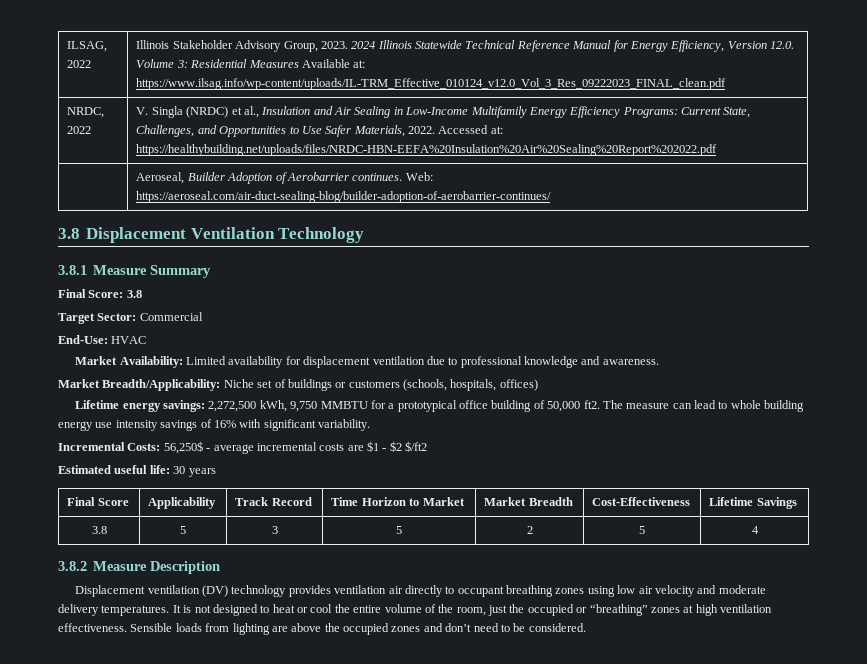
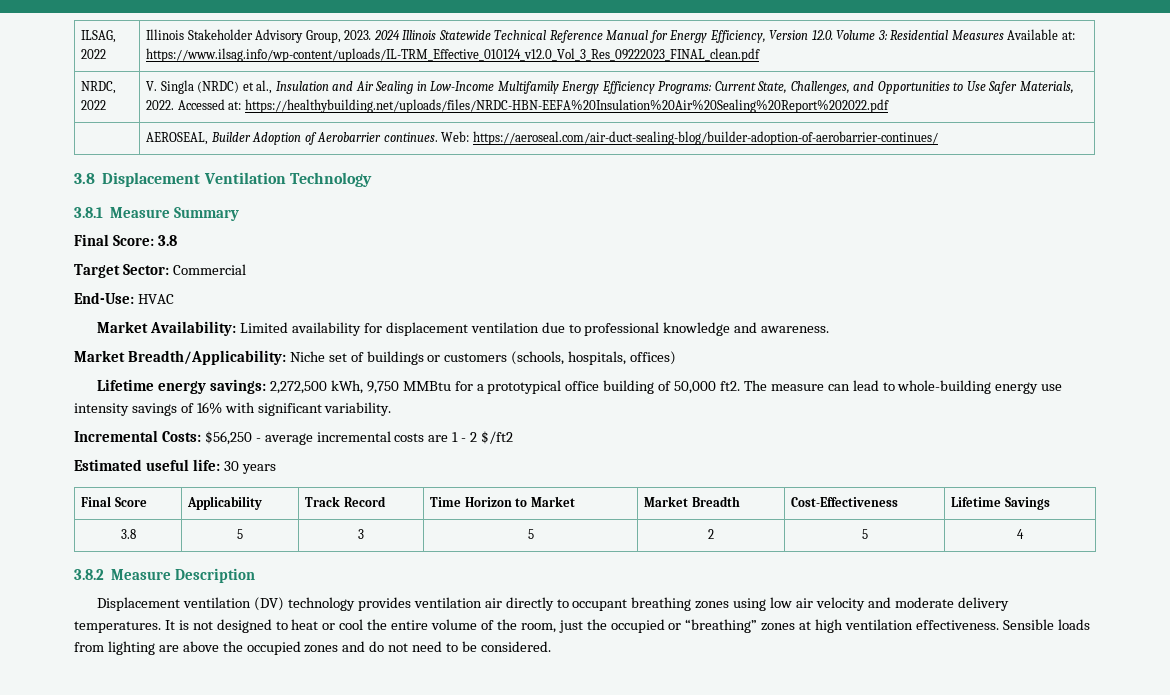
[136,172,185,184] Aeroseal, -> [146,132,209,145] AEROSEAL,
[320,401,368,409] MMBTU -> [402,381,451,391] MMBtu
[730,400,805,412] whole building -> [897,380,992,394] whole-building
[163,441,203,454] 56,250$ -> [204,431,252,445] $56,250
[367,441,402,452] $1 - $2 -> [452,432,478,442] 1 - 2
[445,623,472,632] don’t -> [369,641,409,652] do not

